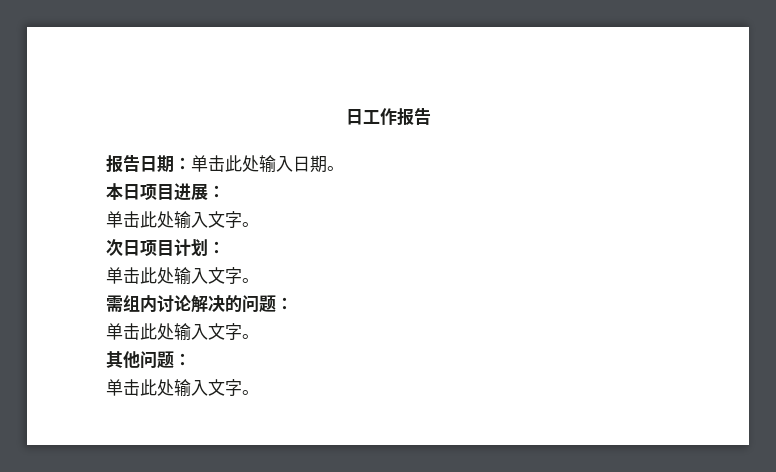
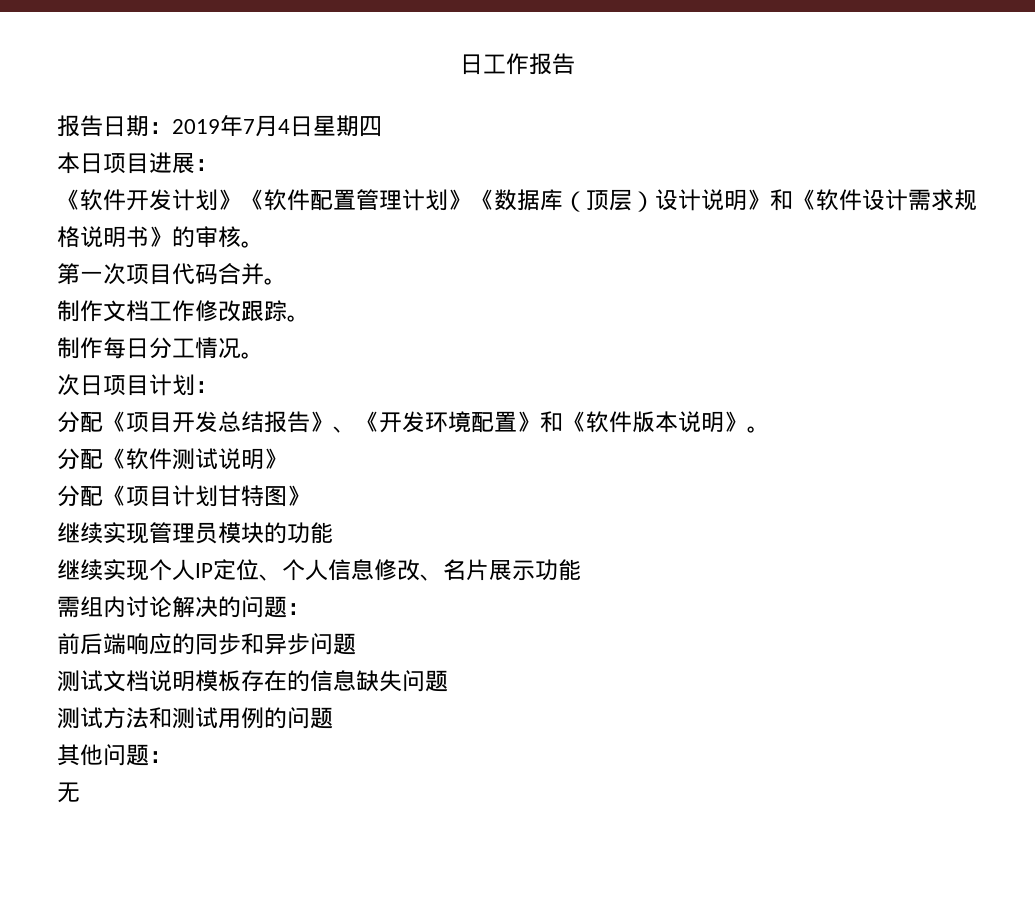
[191,155,344,173] [106,183,225,201] [106,211,259,229] [106,239,225,256] [106,267,259,285] 单击此处输入日期。 // 本日项目进展： // 单击此处输入文字。 // 次日项目计划： // 单击此处输入文字。 -> [172,115,382,137] [57,152,218,174] [57,189,977,212] [57,226,264,248] [57,263,287,285] [57,300,310,322] [57,337,264,359] [57,374,218,396] [57,411,770,433] [57,448,287,470] [57,485,310,507] [57,522,333,544] [57,559,581,581] 2019年7月4日星期四 // 本日项目进展： // 《软件开发计划》《软件配置管理计划》《数据库（顶层）设计说明》和《软件设计需求规格说明书》的审核。 // 第一次项目代码合并。 // 制作文档工作修改跟踪。 // 制作每日分工情况。 // 次日项目计划： // 分配《项目开发总结报告》、《开发环境配置》和《软件版本说明》。 // 分配《软件测试说明》 // 分配《项目计划甘特图》 // 继续实现管理员模块的功能 // 继续实现个人IP定位、个人信息修改、名片展示功能
[106,323,259,341] [106,351,191,369] [106,379,259,397] 单击此处输入文字。 // 其他问题： // 单击此处输入文字。 -> [57,633,356,655] [57,670,448,692] [57,707,333,729] [57,744,172,766] [57,782,80,803] 前后端响应的同步和异步问题 // 测试文档说明模板存在的信息缺失问题 // 测试方法和测试用例的问题 // 其他问题： // 无

